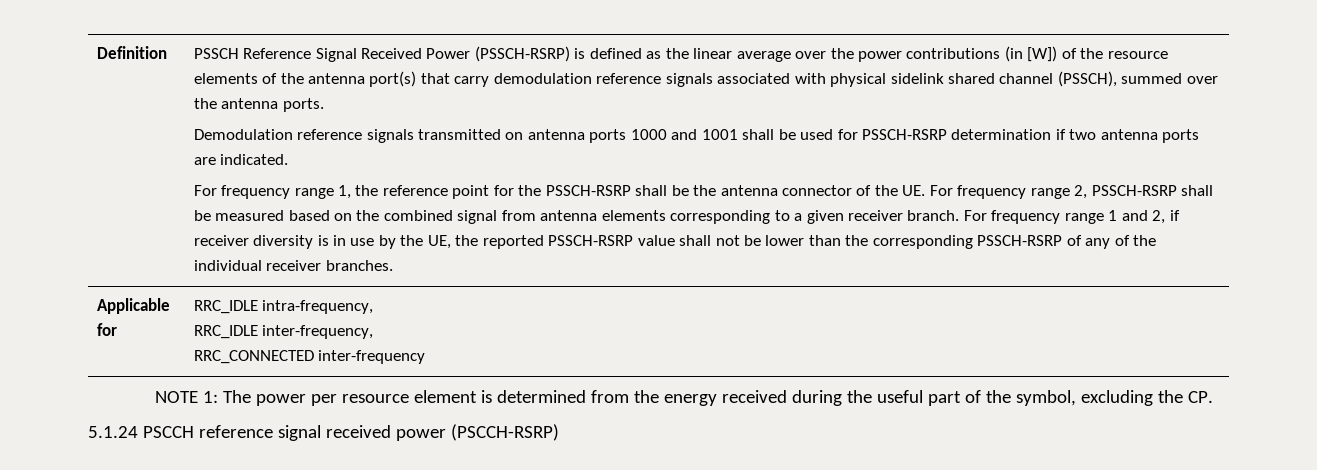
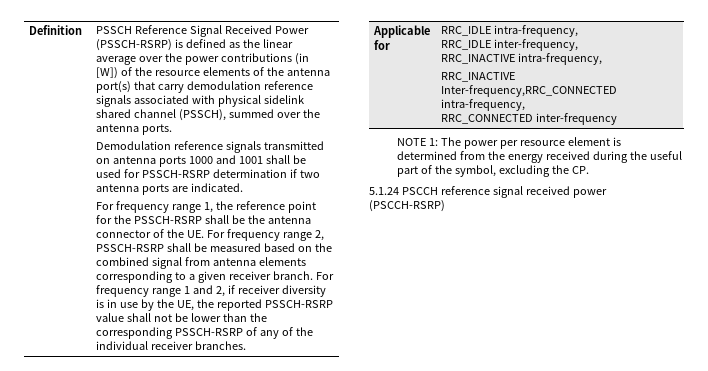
(374, 332) none -> [441,53,603,65] [441,72,516,82] [441,85,618,97] [441,99,526,111] // RRC_INACTIVE intra-frequency, // RRC_INACTIVE Inter-frequency,RRC_CONNECTED intra-frequency,

